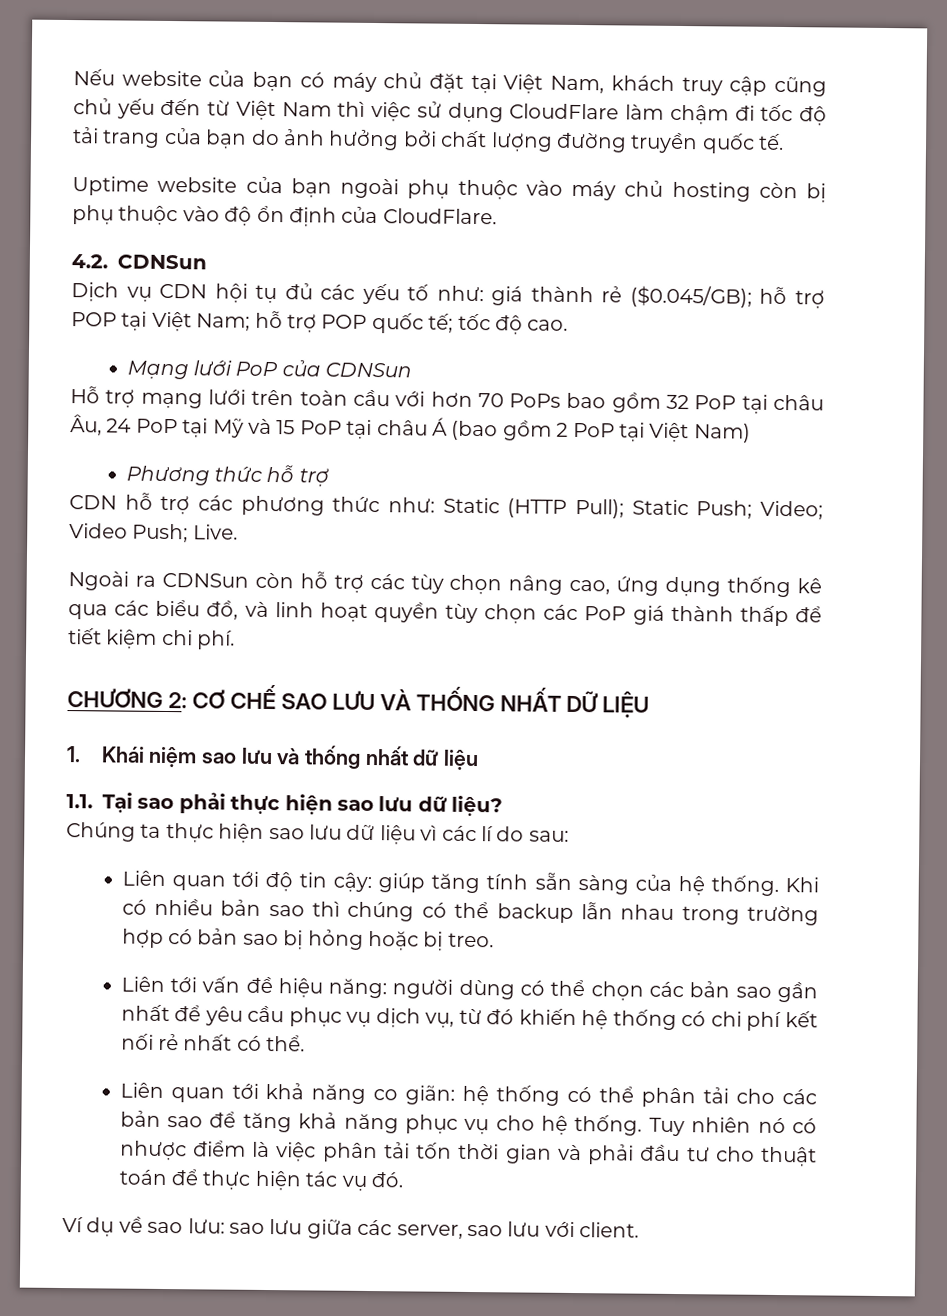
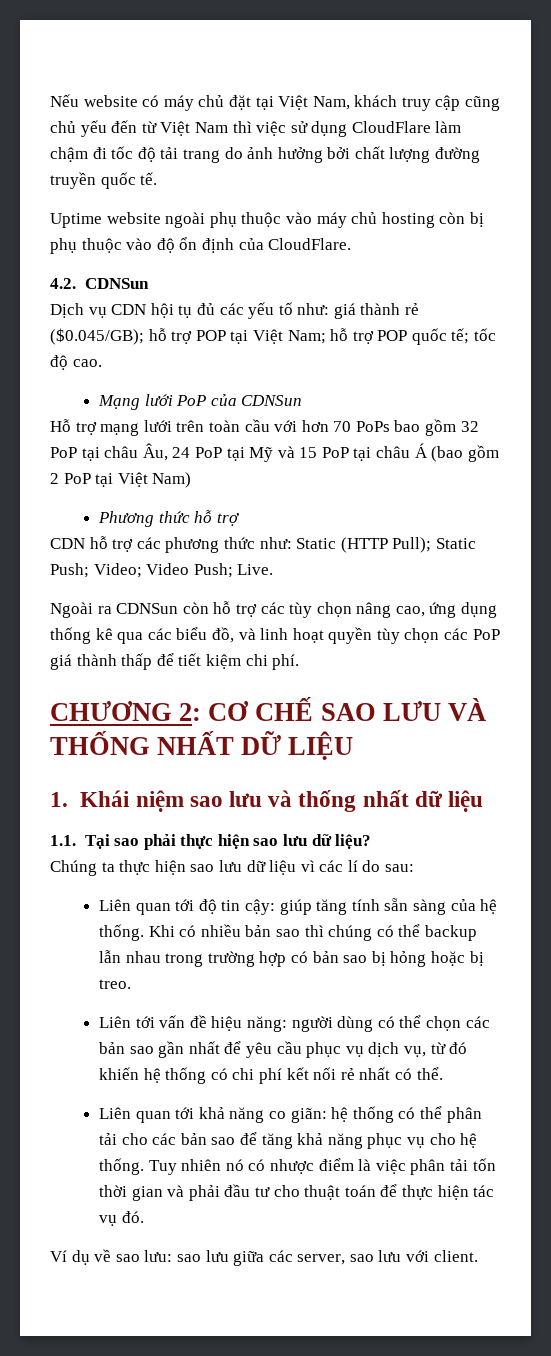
[208,70,294,92] của bạn -> (138, 101) none
[164,127,248,149] của bạn -> (220, 156) none
[245,176,332,198] của bạn -> (161, 218) none

